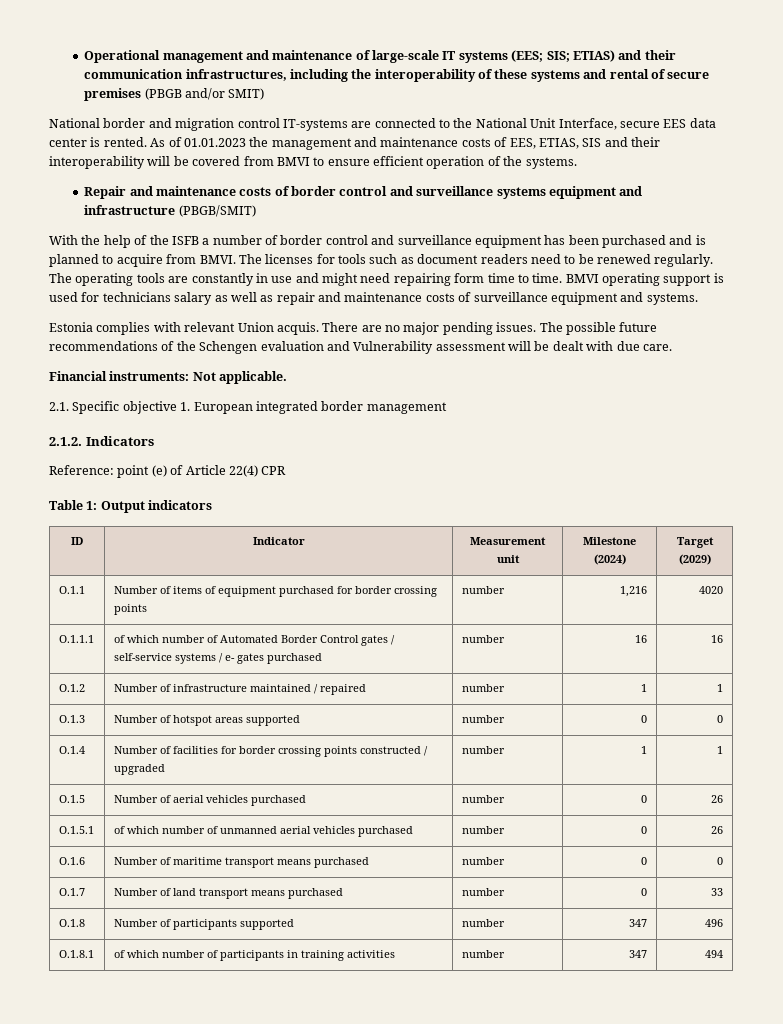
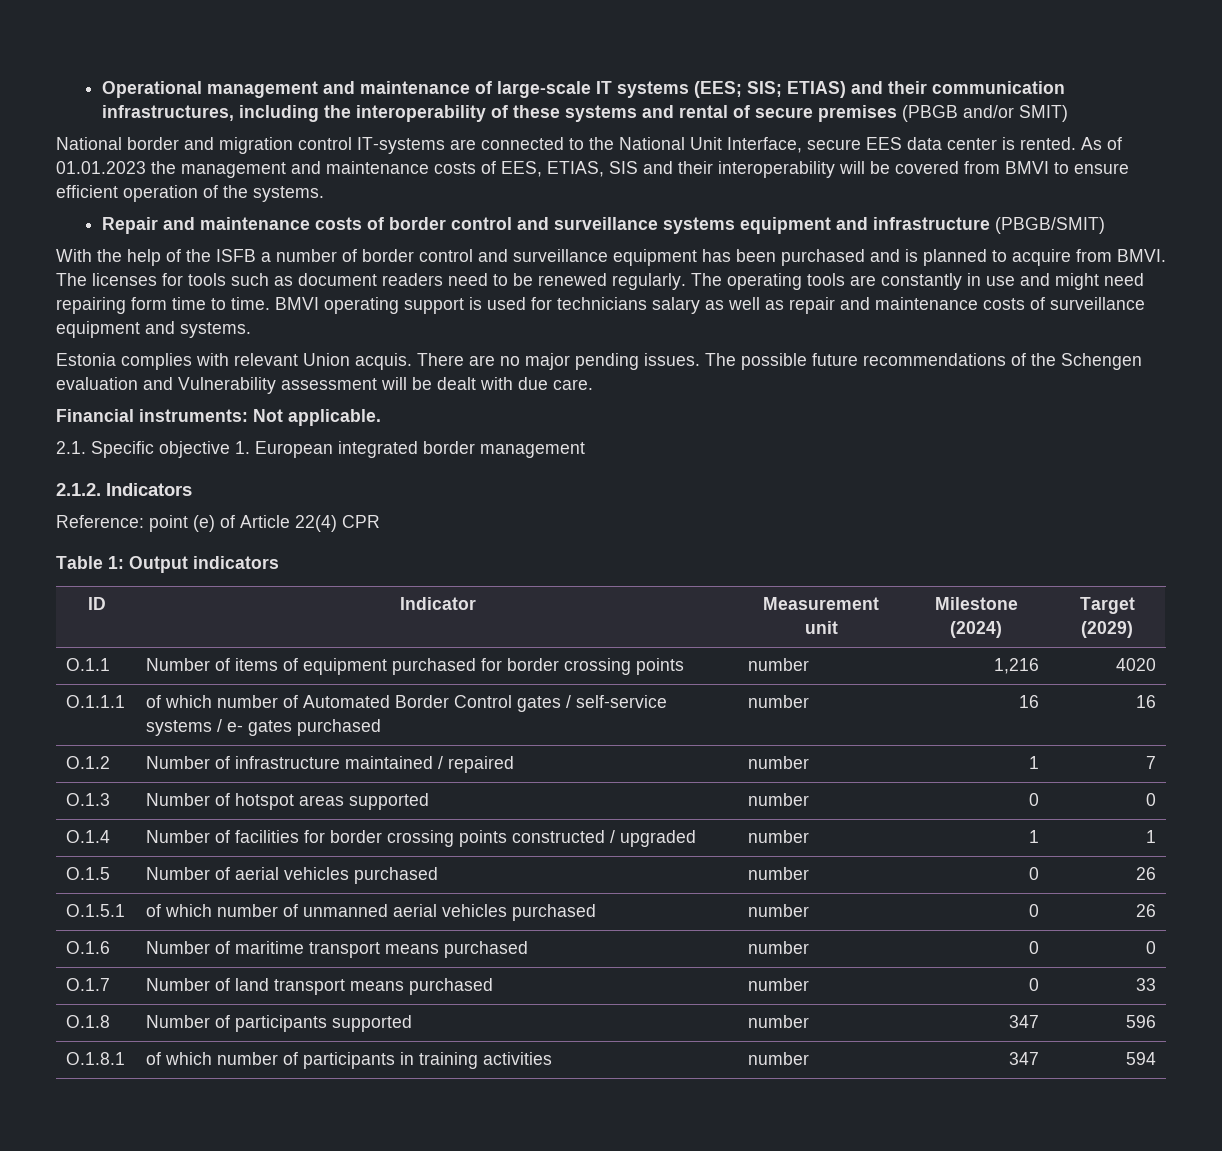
[717,684,724,692] 1 -> [1145,756,1156,769] 7
[705,919,724,927] 496 -> [1125,1015,1156,1028] 596
[705,950,724,958] 494 -> [1125,1052,1156,1065] 594

